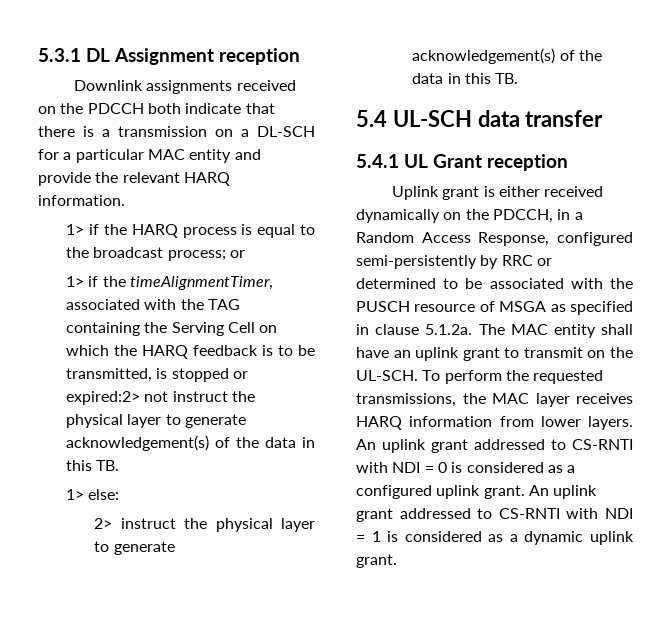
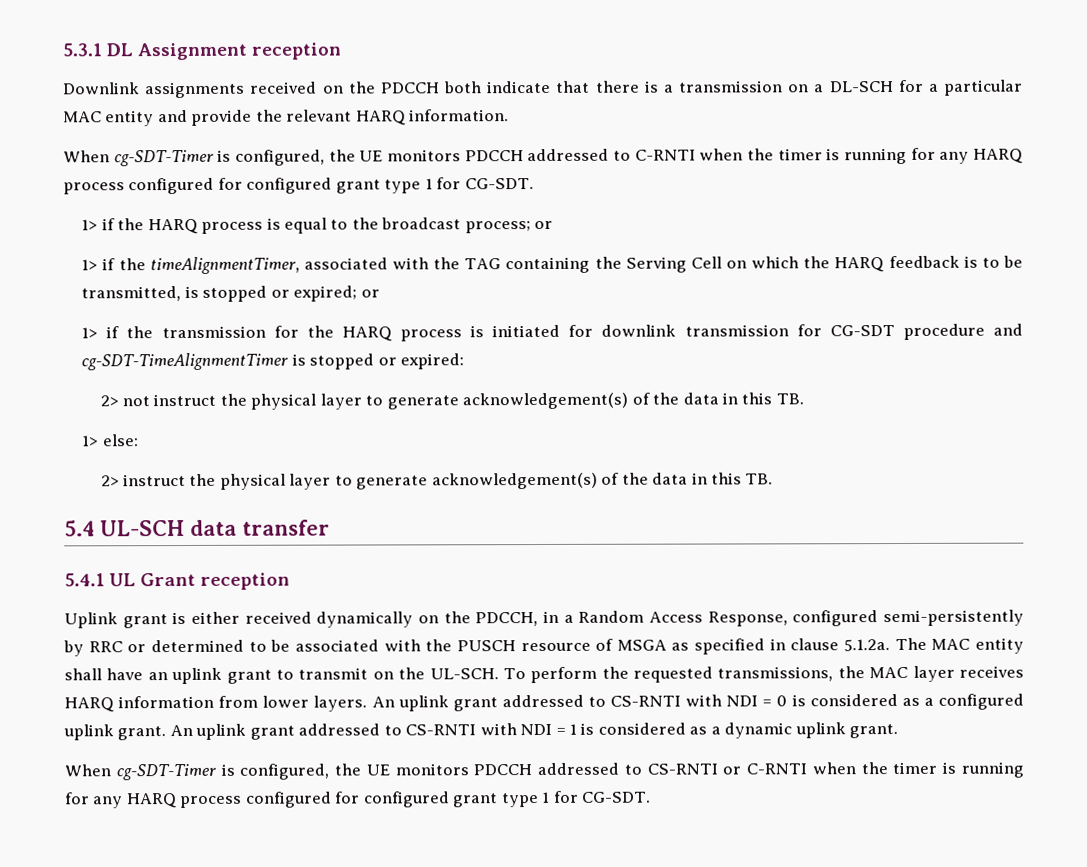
(125, 200) none -> [63,147,1023,167] [63,177,534,195] // When cg-SDT-Timer is configured, the UE monitors PDCCH addressed to C-RNTI when the timer is running for any HARQ process configured for configured grant type 1 for CG-SDT.
[66,391,141,405] expired:2> -> [293,285,380,302] [81,323,1024,342] [81,352,465,371] [99,395,119,407] expired; or // 1> if the transmission for the HARQ process is initiated for downlink transmission for CG-SDT procedure and cg-SDT-TimeAlignmentTimer is stopped or expired: // 2>
(397, 561) none -> [64,761,1024,781] [65,790,652,809] // When cg-SDT-Timer is configured, the UE monitors PDCCH addressed to CS-RNTI or C-RNTI when the timer is running for any HARQ process configured for configured grant type 1 for CG-SDT.

